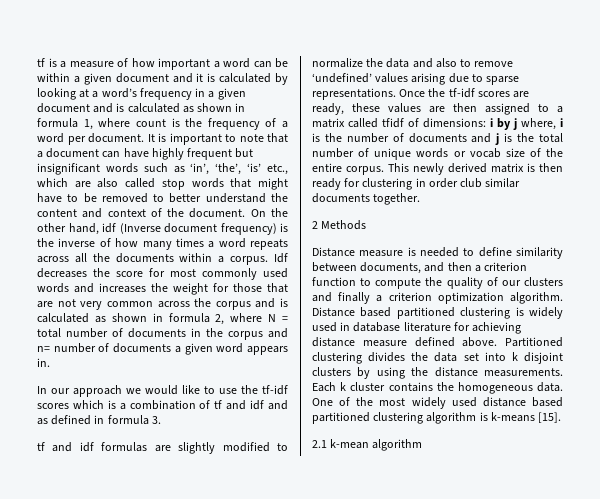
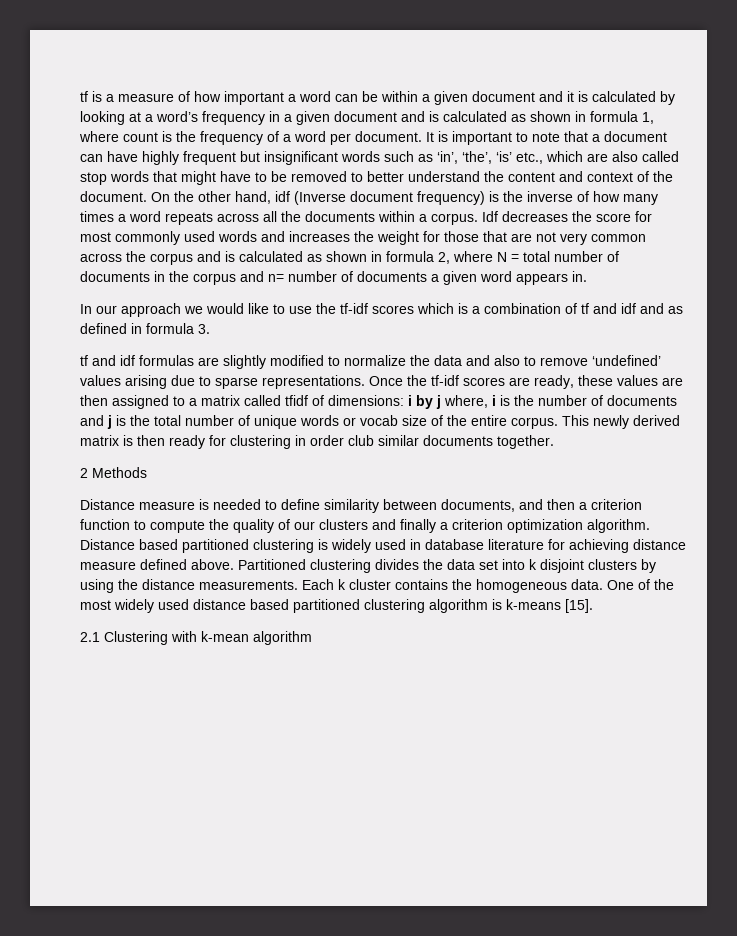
(327, 444) none -> [104,631,197,645] Clustering with

